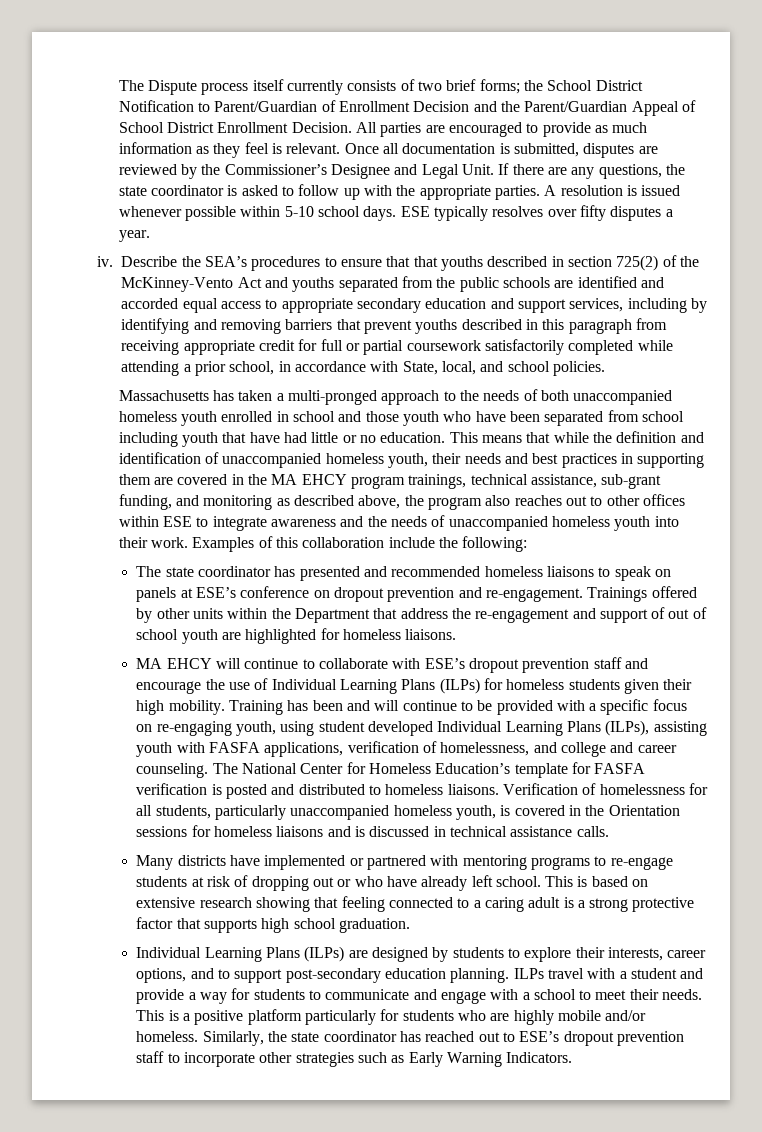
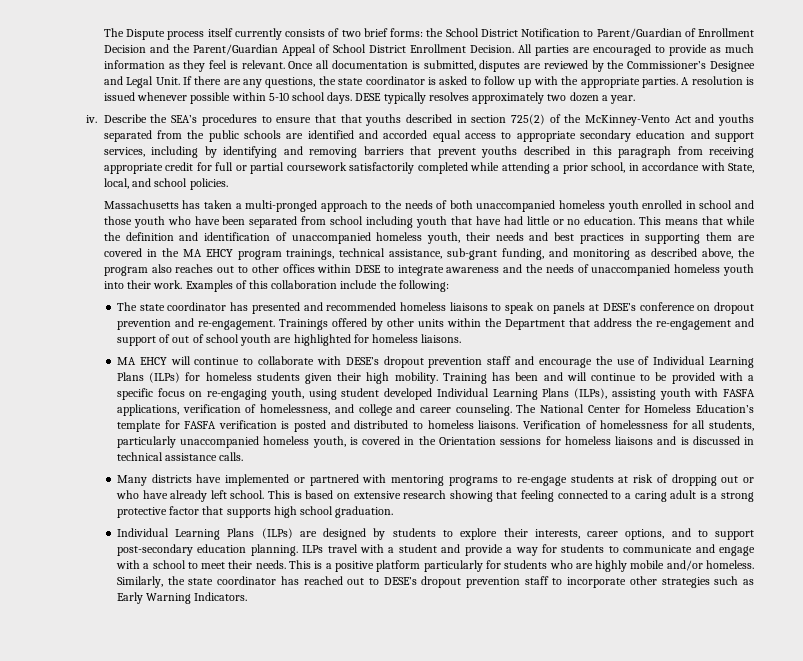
[479,79,520,94] forms; -> [390,28,424,37] forms:
[400,206,430,217] ESE -> [355,93,382,101] DESE
[547,205,662,221] over fifty disputes -> [472,92,599,104] approximately two dozen
[163,516,193,527] ESE -> [355,265,382,273] DESE
[195,587,236,598] ESE’s -> [602,303,636,311] DESE’s
[424,658,465,669] ESE’s -> [345,357,379,365] DESE’s
[519,1031,560,1042] ESE’s -> [383,577,417,585] DESE’s

